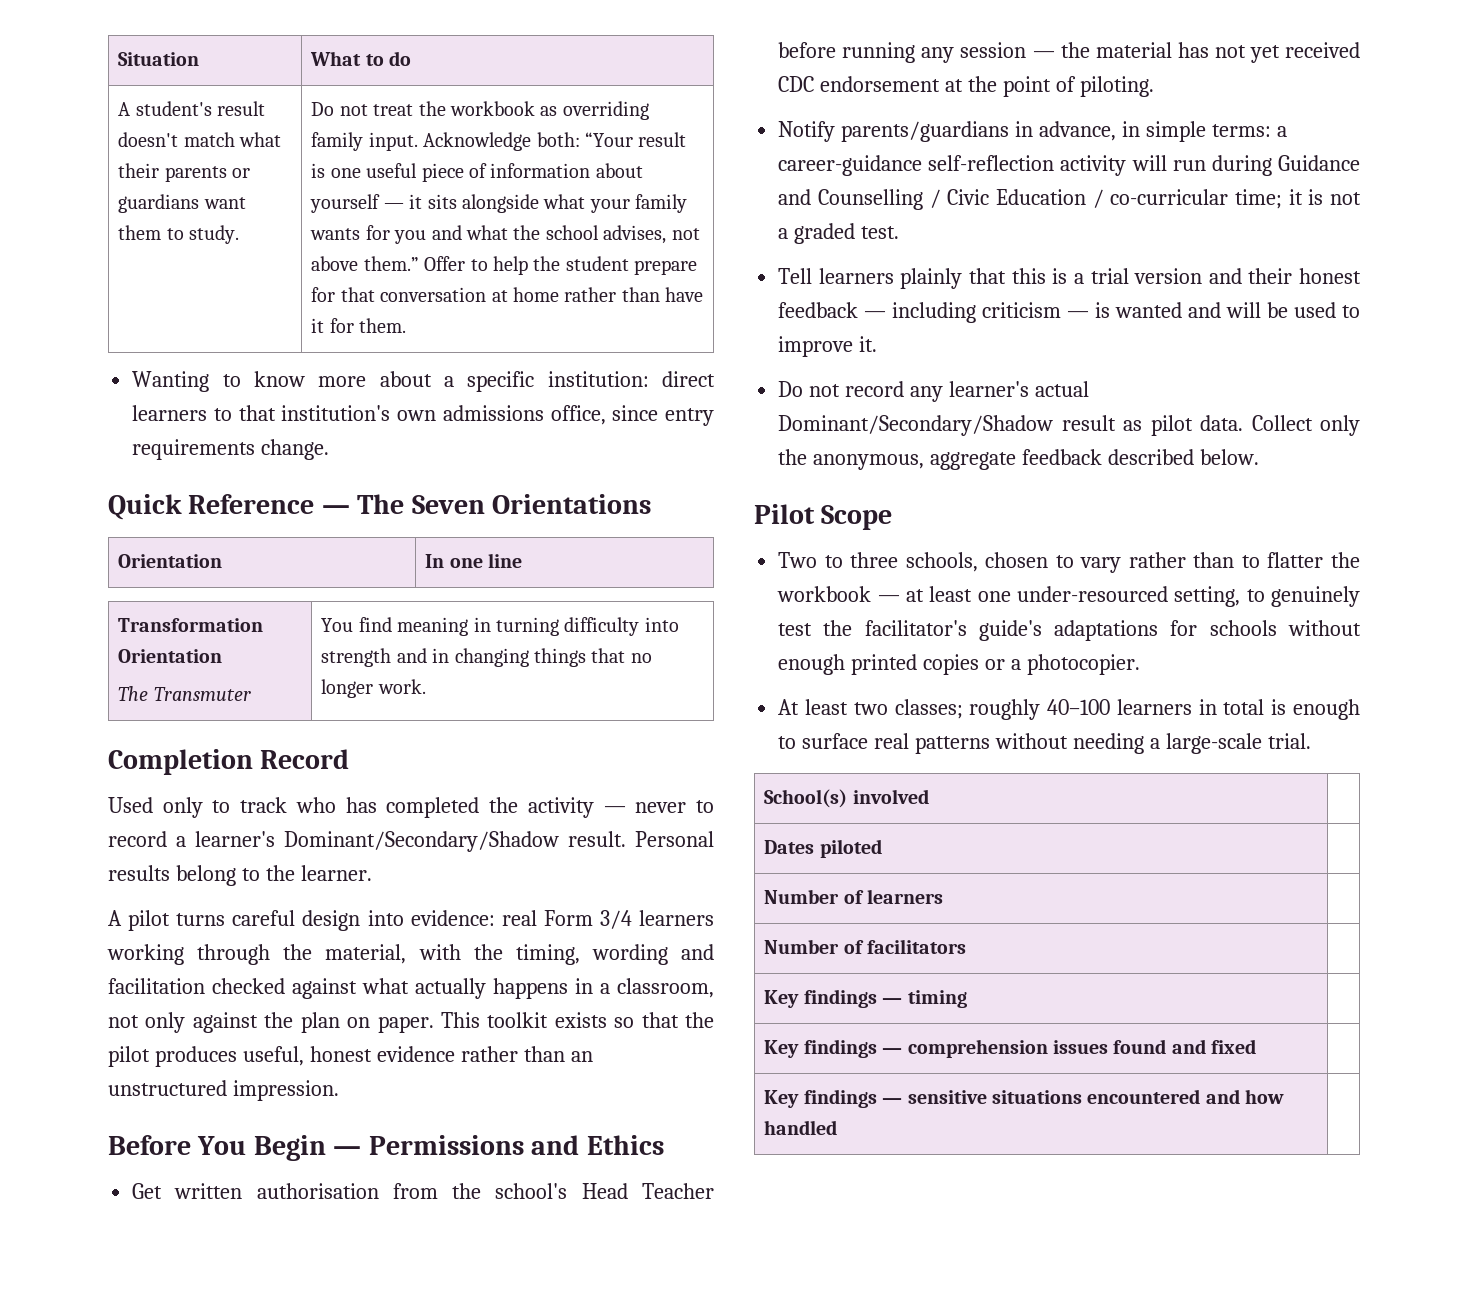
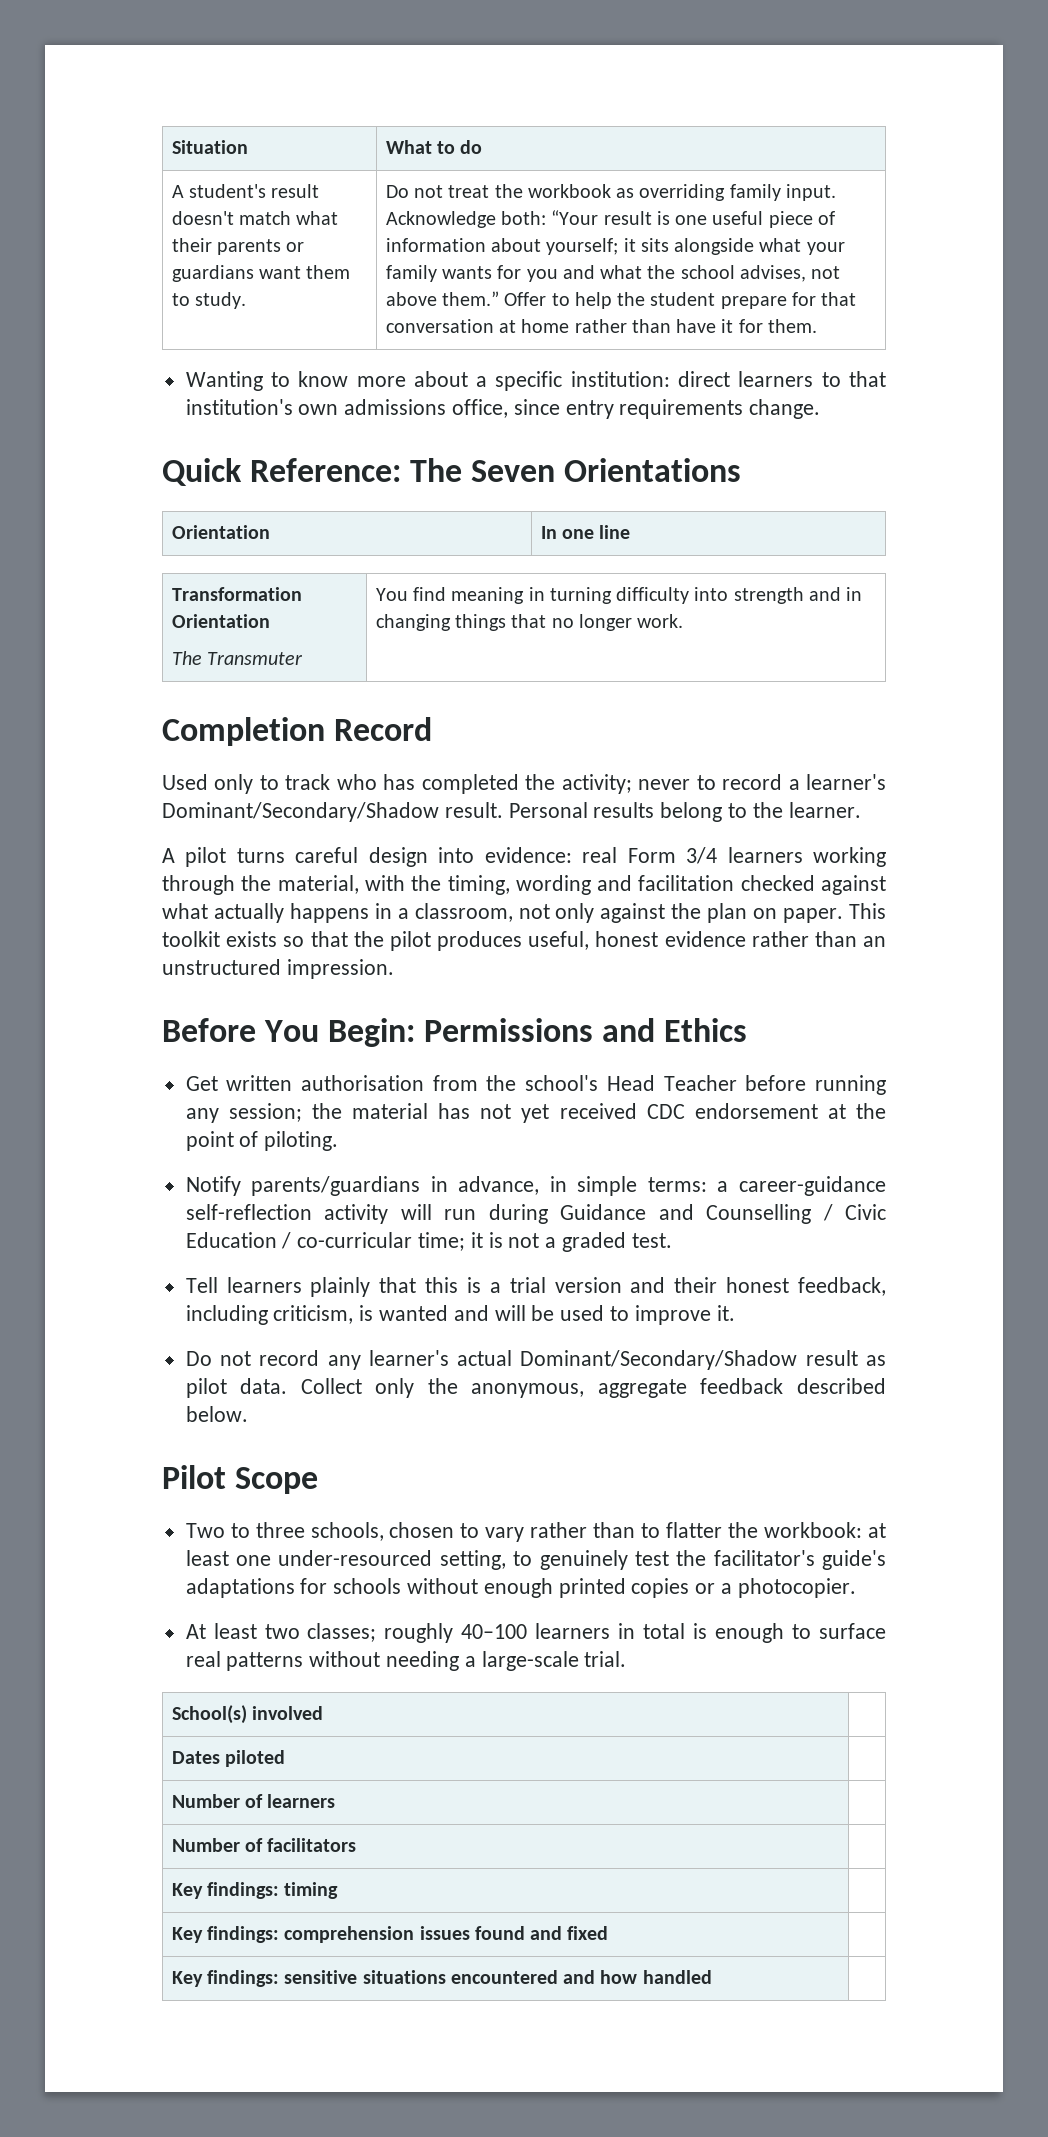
[310,194,404,213] yourself — -> [546,238,619,255] yourself;
[188,494,350,514] Reference — -> [250,458,402,482] Reference:
[527,797,626,818] activity — -> [561,774,632,794] activity;
[253,1135,362,1161] Begin — -> [328,1018,416,1047] Begin:
[960,42,1055,58] session — -> [228,1103,302,1122] session;
[778,302,1090,323] feedback — including criticism — -> [797,1277,886,1296] [185,1305,354,1325] feedback, including criticism,
[777,586,900,602] workbook — -> [764,1522,863,1538] workbook:
[803,989,903,1008] findings — -> [207,1882,280,1899] findings:
[803,1039,903,1058] findings — -> [207,1926,280,1943] findings:
[803,1089,903,1108] findings — -> [207,1970,280,1987] findings:

